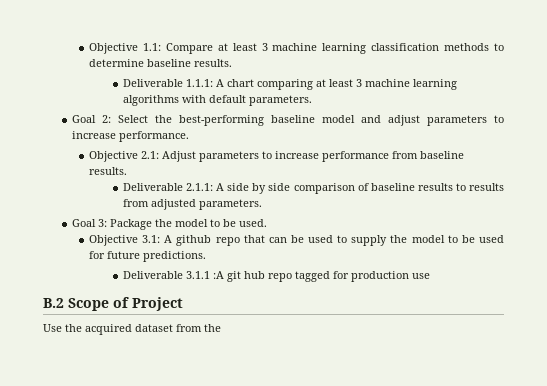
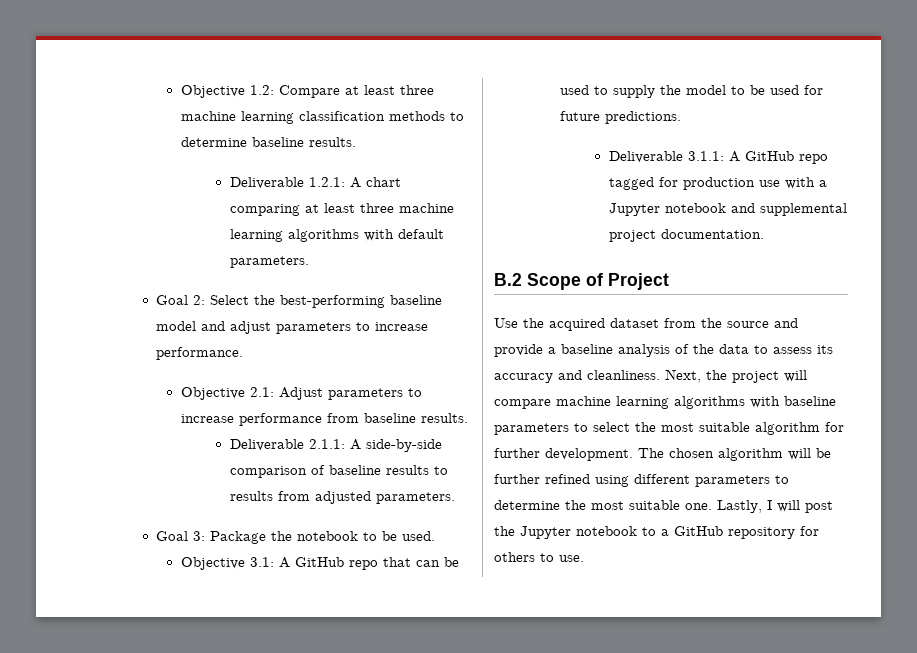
[89,43,161,54] Objective 1.1: -> [180,85,274,98] Objective 1.2:
[261,43,268,51] 3 -> [399,85,434,95] three
[185,79,213,87] 1.1.1: -> [308,177,345,187] 1.2.1:
[355,79,362,87] 3 -> [359,203,394,213] three
[227,183,291,194] side by side -> [365,439,442,452] side-by-side
[175,219,209,227] model -> [297,531,359,541] notebook
[176,235,212,246] github -> [294,557,344,567] GitHub
[185,271,265,282] 3.1.1 :A git hub -> [687,151,794,162] 3.1.1: A GitHub
(430, 276) none -> [784,177,827,189] [608,203,847,216] [608,229,764,242] with a Jupyter notebook and supplemental project documentation.
(221, 328) none -> [727,318,798,328] [494,344,833,357] [494,369,807,383] [494,396,836,409] [494,422,844,435] [494,448,831,461] [494,474,789,487] [494,500,833,513] [494,526,819,539] [494,552,584,562] source and provide a baseline analysis of the data to assess its accuracy and cleanliness. Next, the project will compare machine learning algorithms with baseline parameters to select the most suitable algorithm for further development. The chosen algorithm will be further refined using different parameters to determine the most suitable one. Lastly, I will post the Jupyter notebook to a GitHub repository for others to use.

